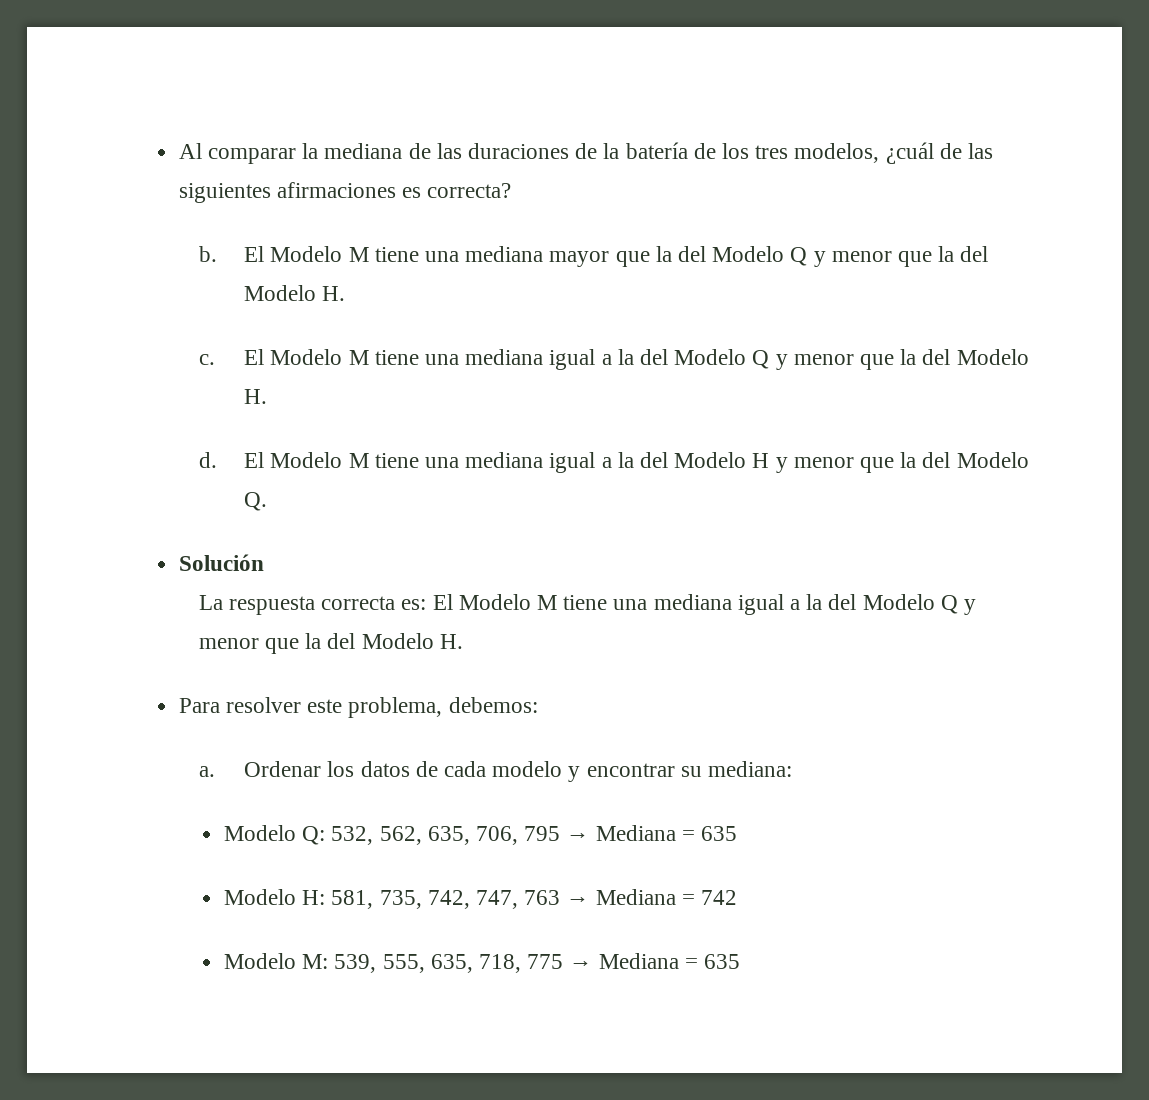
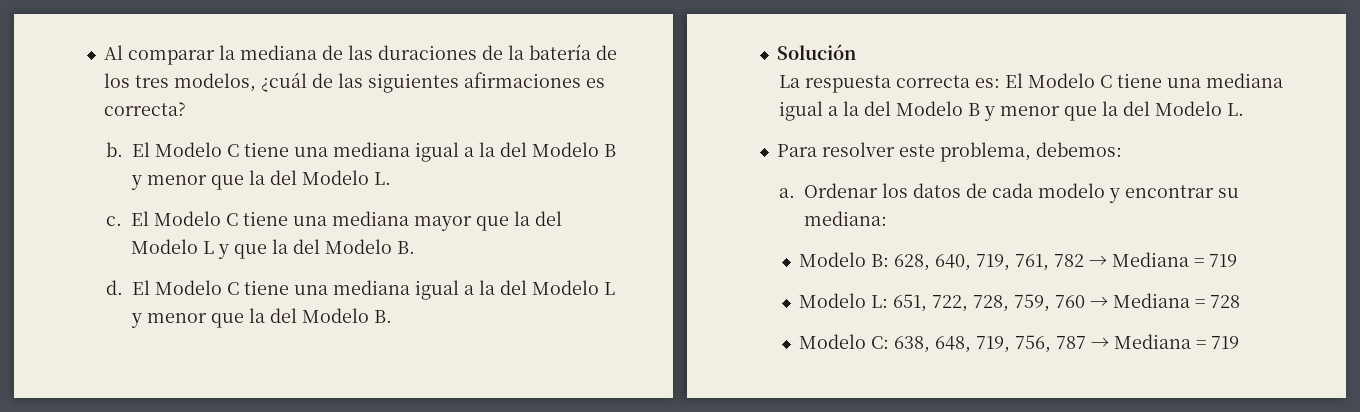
[348,247,369,262] M -> [227,142,617,162] [131,170,392,190] [106,211,239,226] C tiene una mediana igual a la del Modelo B y menor que la del Modelo L. // c. El Modelo C
[790,246,989,267] [244,285,346,301] [198,349,1029,370] [244,389,268,404] [198,452,1029,473] [244,492,268,511] Q y menor que la del Modelo H. // c. El Modelo M tiene una mediana igual a la del Modelo Q y menor que la del Modelo H. // d. El Modelo M tiene una mediana igual a la del Modelo H y menor que la del Modelo Q. -> [203,239,416,259] [106,280,616,300] [131,308,393,328] L y que la del Modelo B. // d. El Modelo C tiene una mediana igual a la del Modelo L y menor que la del Modelo B.
[536,594,977,615] [198,633,463,654] M tiene una mediana igual a la del Modelo Q y menor que la del Modelo H. -> [1100,73,1284,88] [779,101,1245,121] C tiene una mediana igual a la del Modelo B y menor que la del Modelo L.
[302,825,738,845] [224,889,738,909] [224,953,741,973] Q: 532, 562, 635, 706, 795 → Mediana = 635 // Modelo H: 581, 735, 742, 747, 763 → Mediana = 742 // Modelo M: 539, 555, 635, 718, 775 → Mediana = 635 -> [870,252,1237,271] [798,293,1240,312] [798,334,1239,353] B: 628, 640, 719, 761, 782 → Mediana = 719 // Modelo L: 651, 722, 728, 759, 760 → Mediana = 728 // Modelo C: 638, 648, 719, 756, 787 → Mediana = 719

